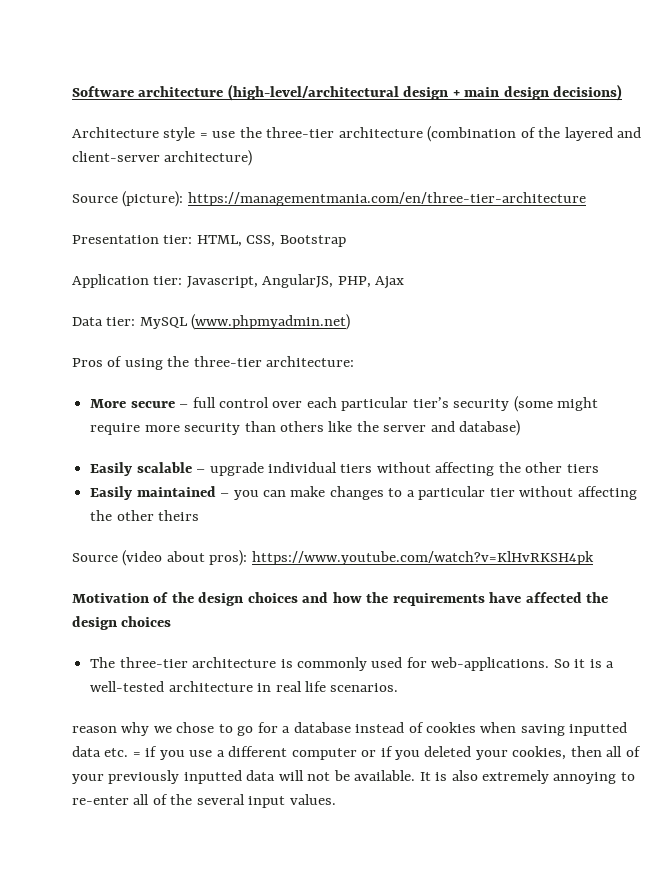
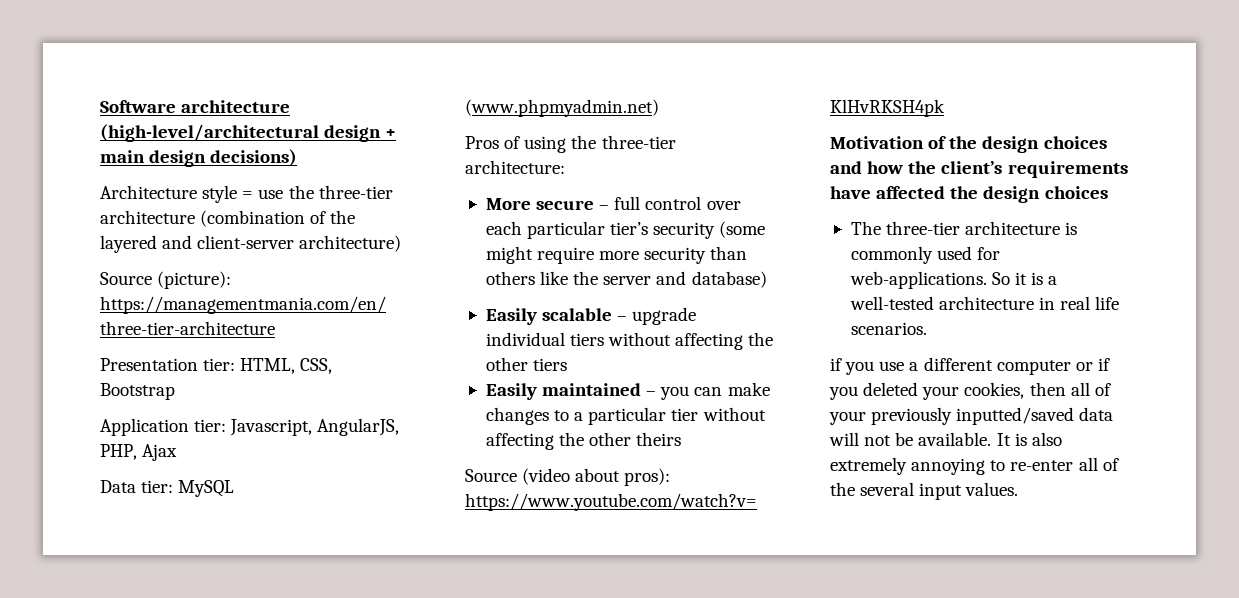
(389, 597) none -> [941,161,1003,174] client’s
[72,722,628,736] [72,746,141,757] reason why we chose to go for a database instead of cookies when saving inputted data etc. = -> (927, 328) none
[183,770,242,784] inputted -> [956,407,1075,425] inputted/saved

